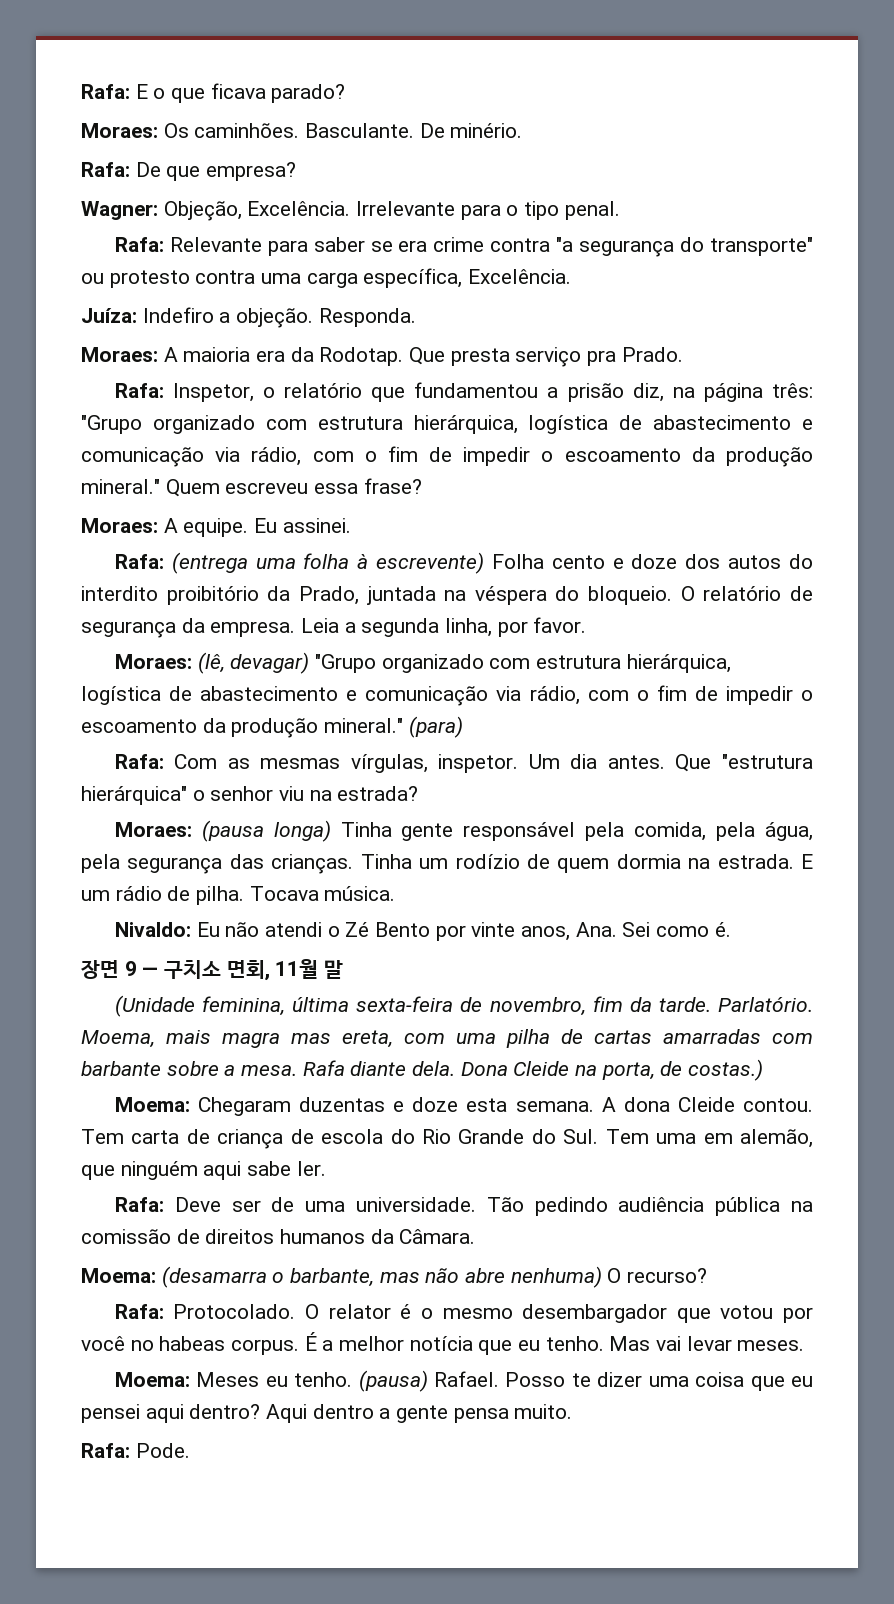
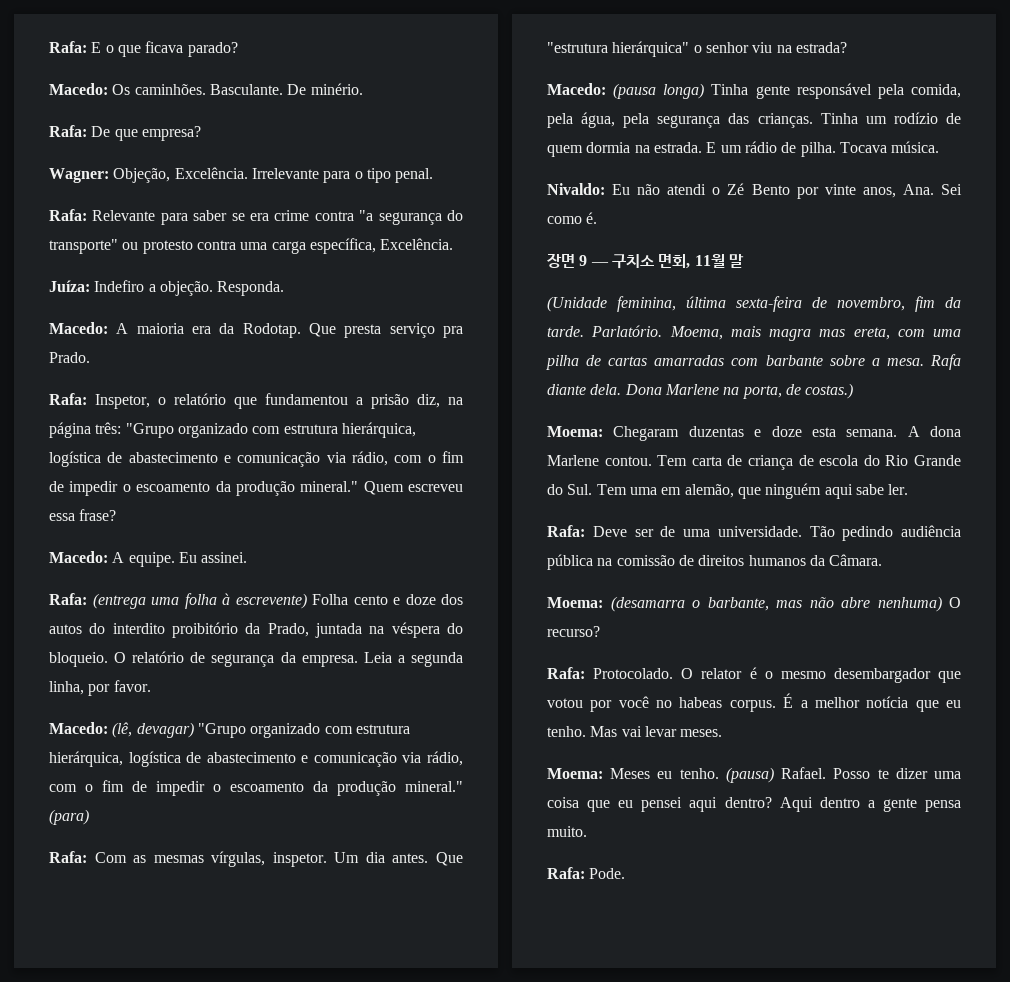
[81,123,158,138] Moraes: -> [49,83,108,95] Macedo:
[81,347,158,362] Moraes: -> [49,322,108,334] Macedo:
[81,518,158,533] Moraes: -> [49,551,108,563] Macedo:
[114,654,192,669] Moraes: -> [49,722,108,734] Macedo:
[114,822,192,837] Moraes: -> [547,83,606,95] Macedo:
[513,1061,570,1076] Cleide -> [664,384,719,395] Marlene
[677,1097,735,1112] Cleide -> [547,455,599,466] Marlene

